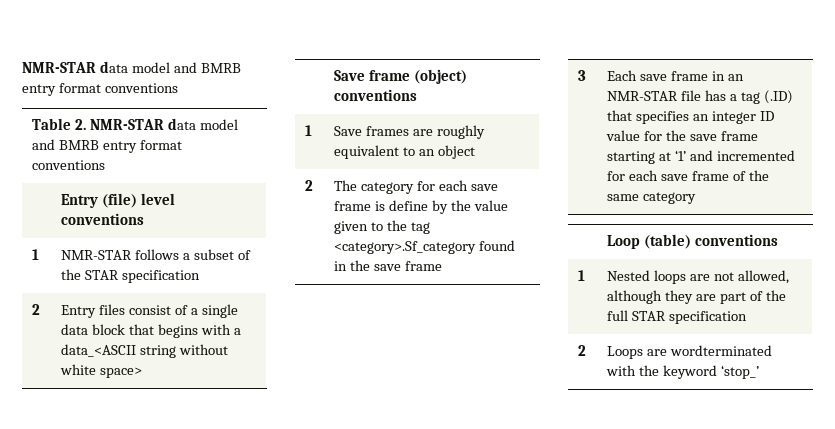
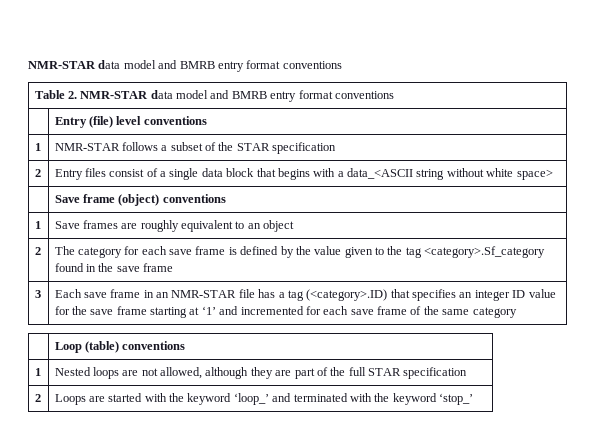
[389,200,429,211] define -> [240,246,279,255] defined
[763,90,793,104] (.ID) -> [306,289,388,301] (<category>.ID)
[670,345,773,356] wordterminated -> [108,393,348,405] started with the keyword ‘loop_’ and terminated

